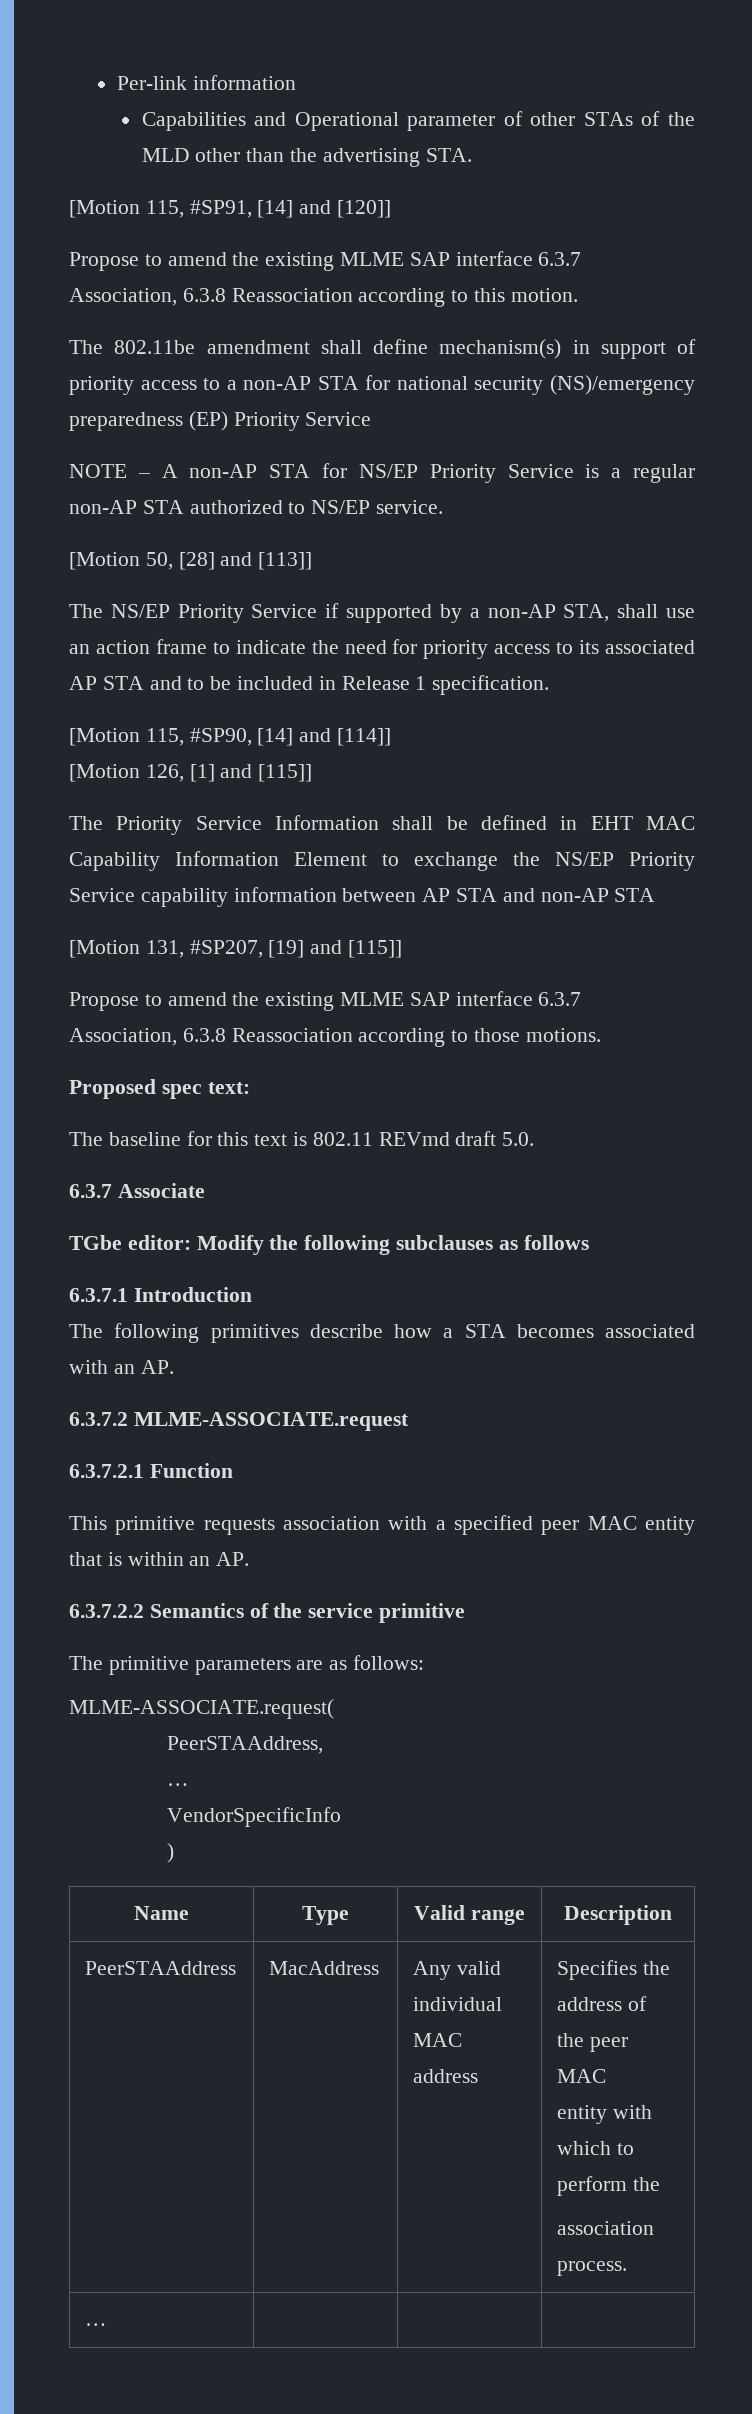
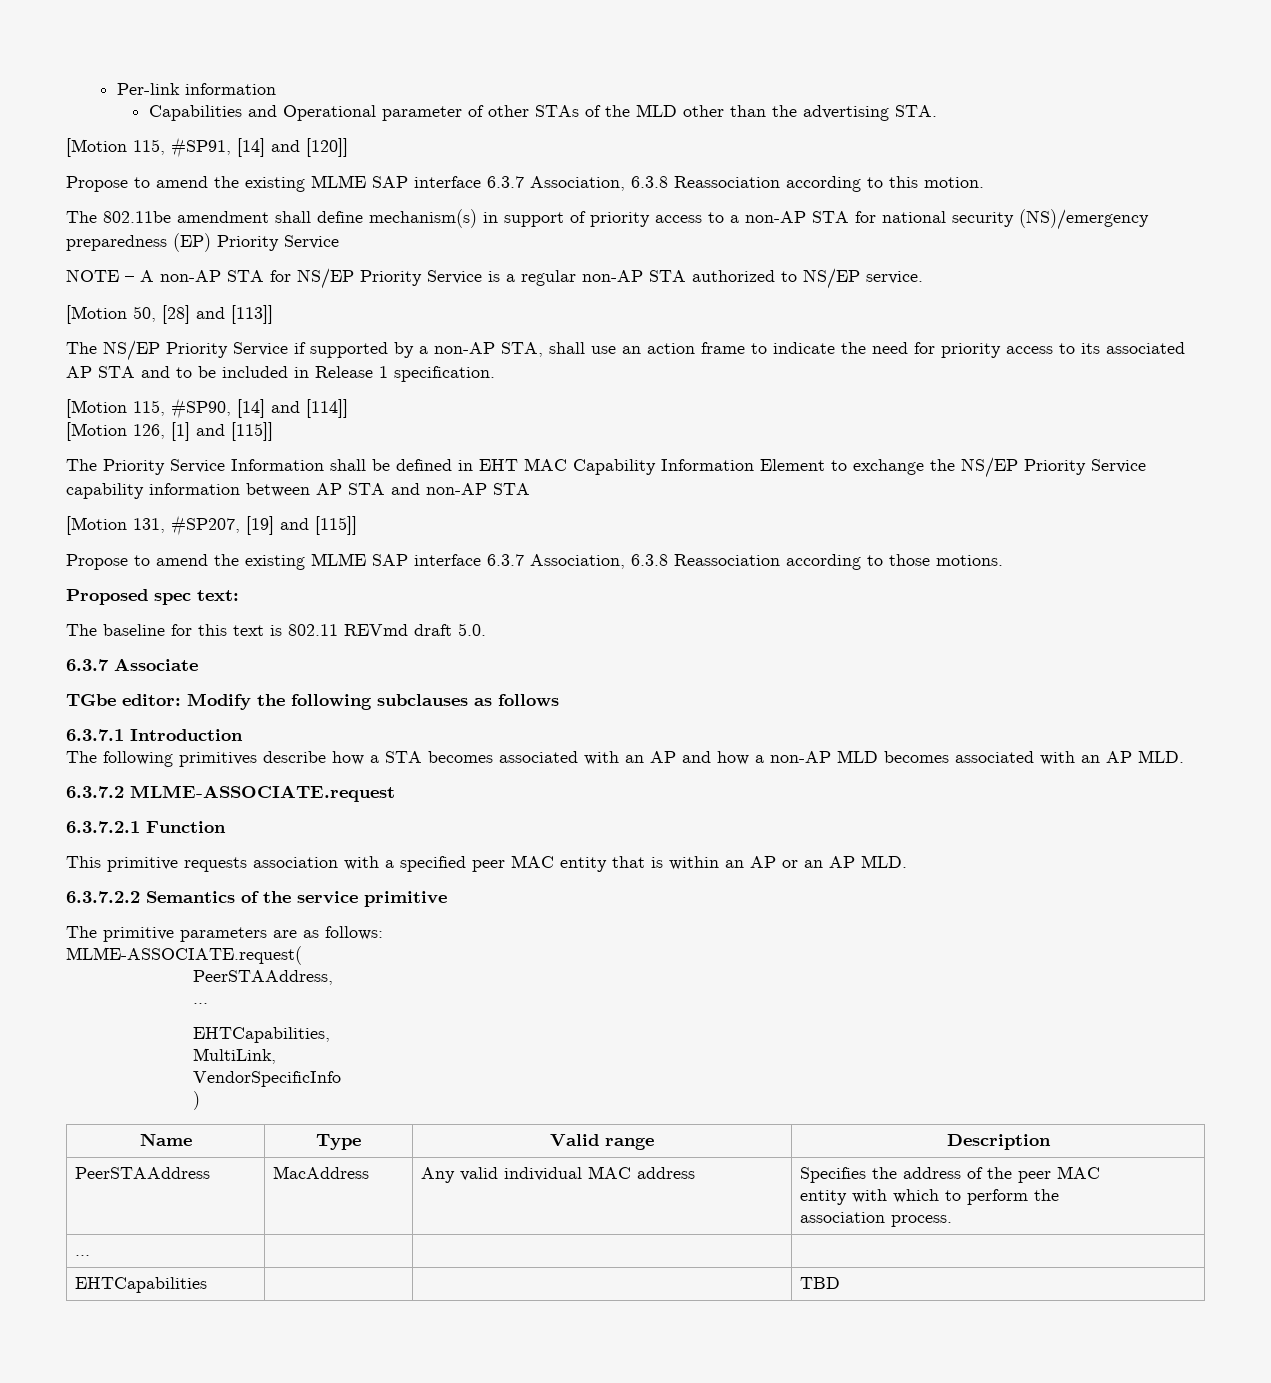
[140,1360,174,1374] AP. -> [650,750,1184,765] AP and how a non-AP MLD becomes associated with an AP MLD.
[216,1552,250,1566] AP. -> [750,855,907,868] AP or an AP MLD.
(189, 1784) none -> [192,1027,330,1043] [192,1048,276,1064] // EHTCapabilities, // MultiLink,
(108, 2324) none -> [74,1277,207,1293] [799,1277,840,1289] // EHTCapabilities | | | TBD

